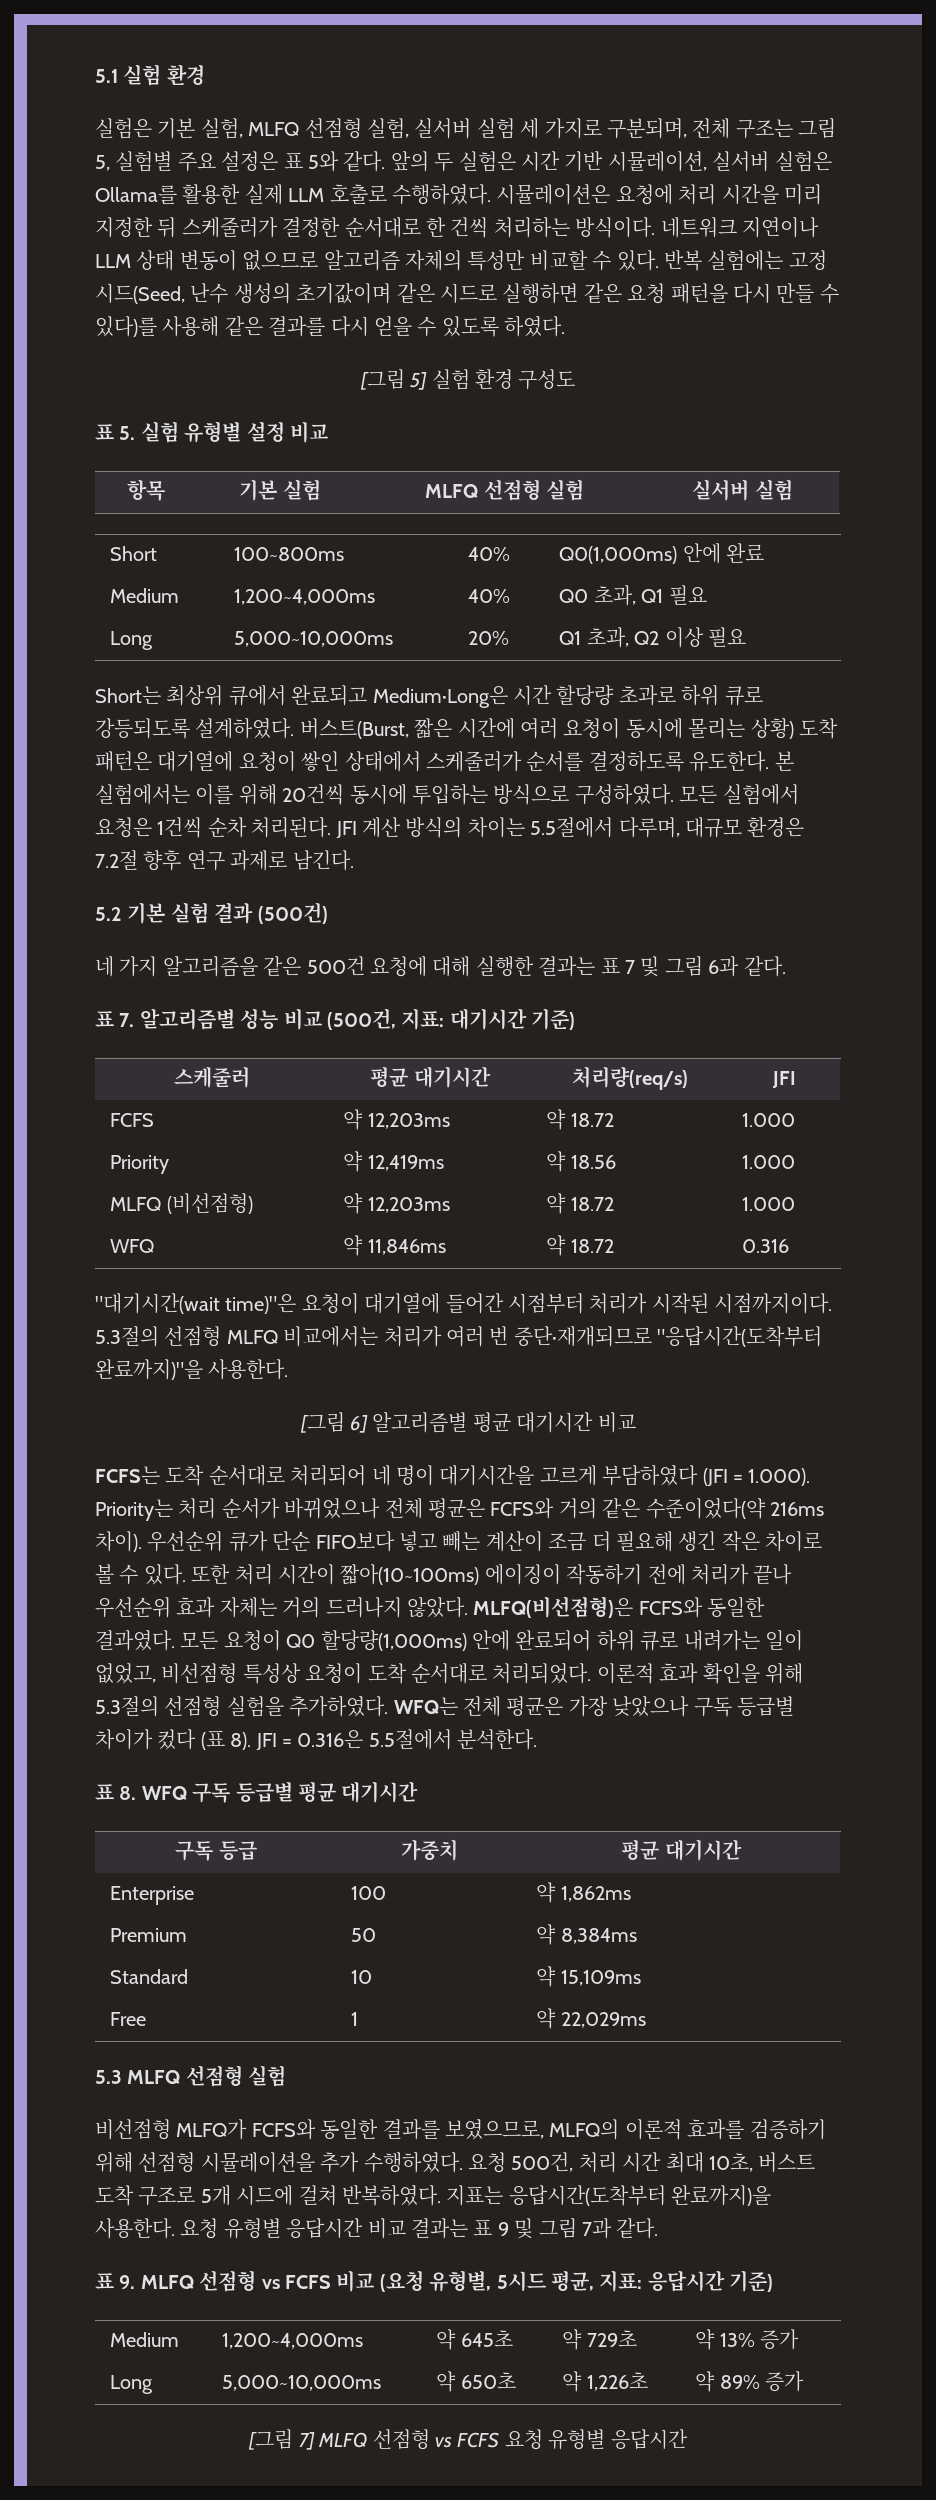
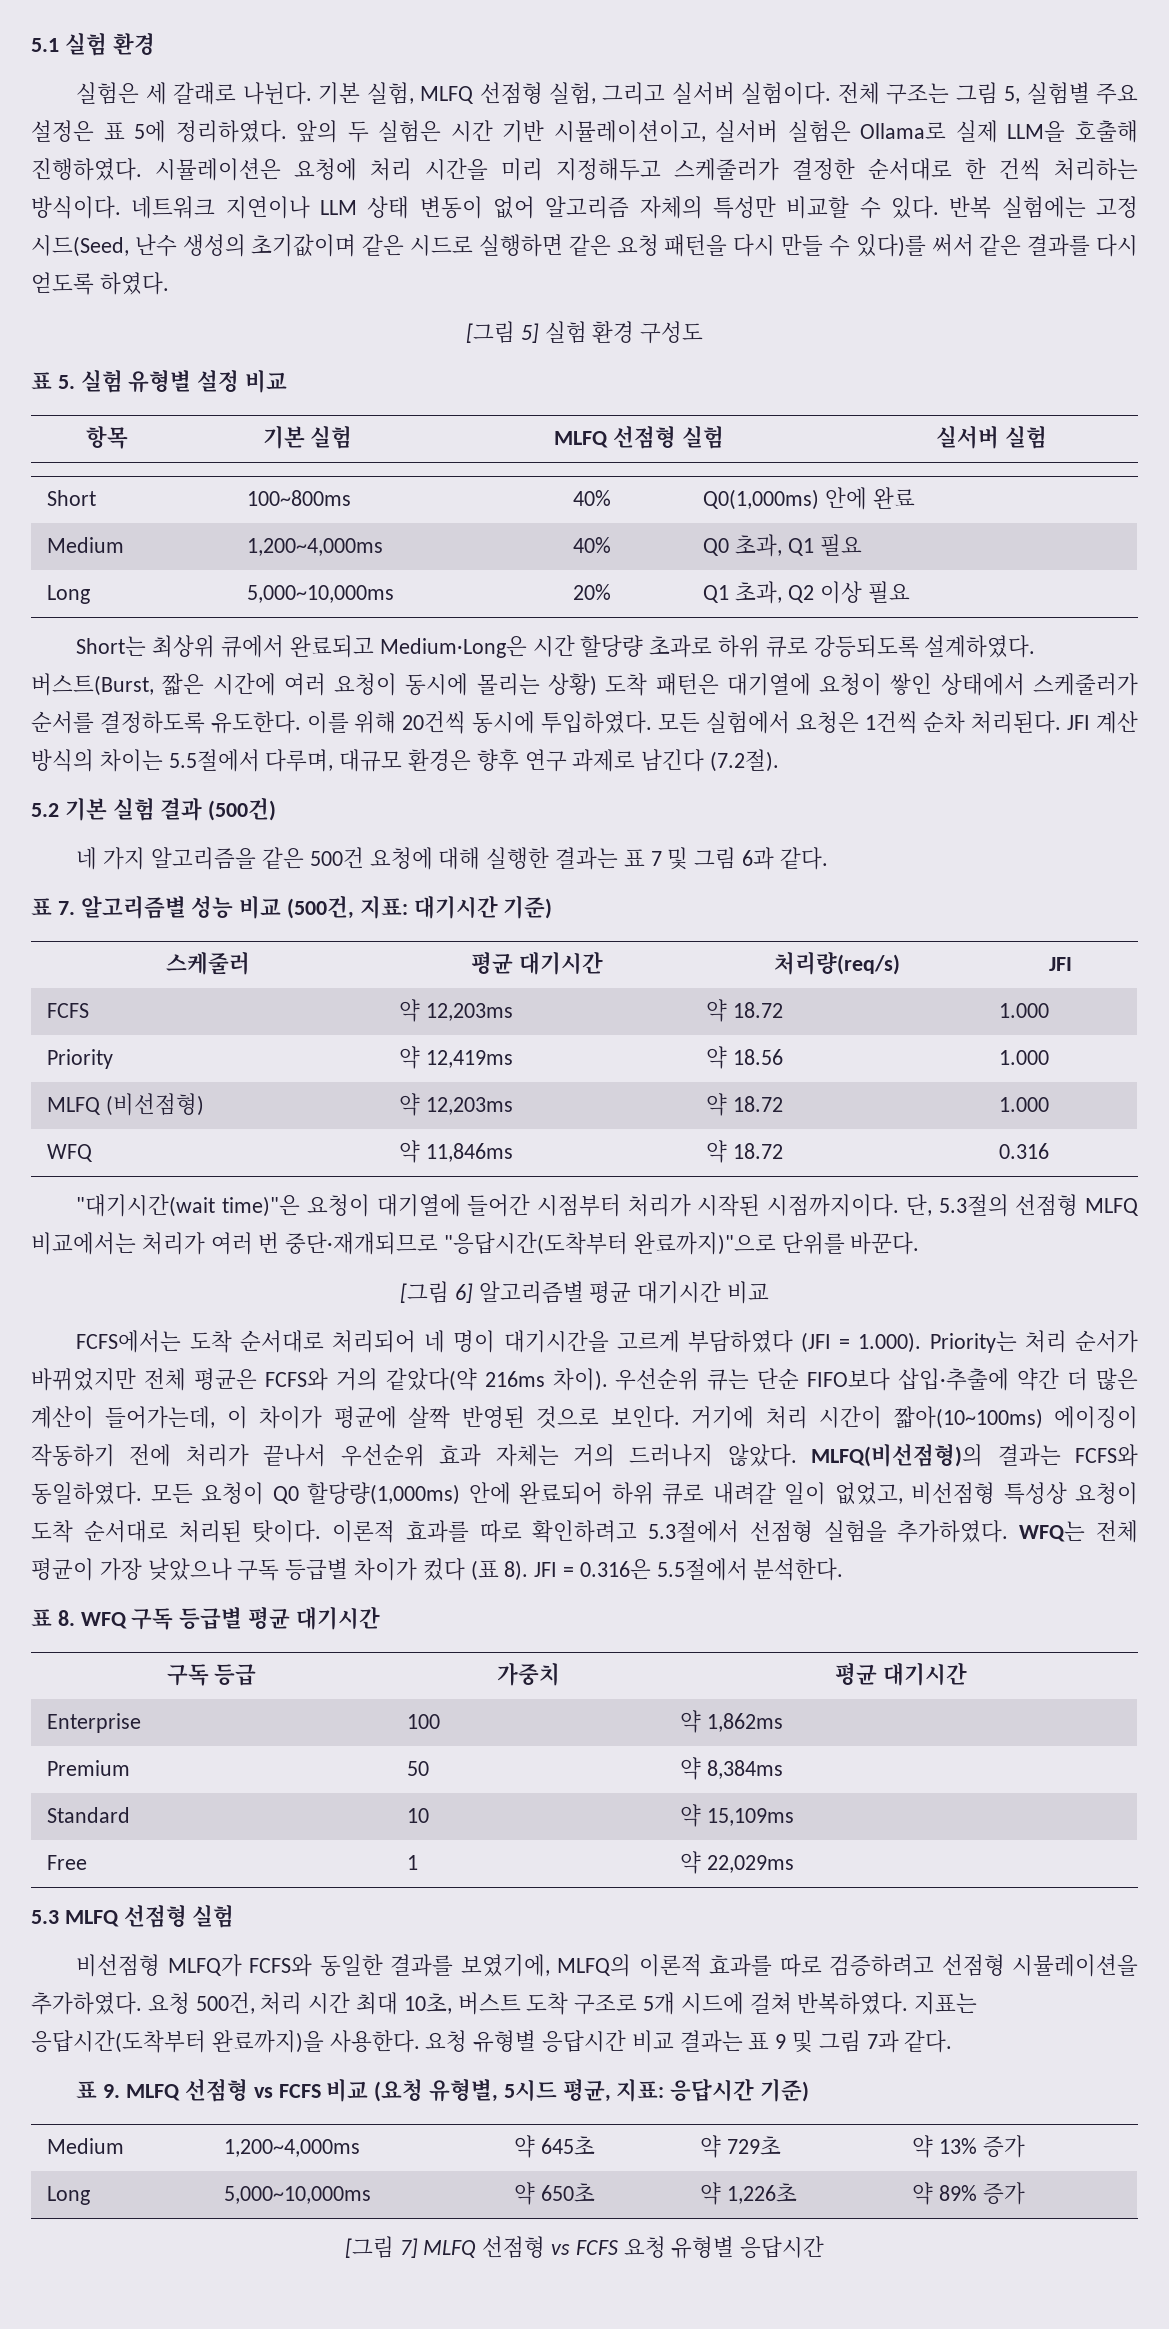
(152, 128) none -> [145,82,312,105] 세 갈래로 나뉜다.
[414,118,687,139] 실서버 실험 세 가지로 구분되며, -> [602,82,832,105] 그리고 실서버 실험이다.
[308,151,386,172] 5와 같다. -> [134,120,287,143] 5에 정리하였다.
[607,151,707,172] 시뮬레이션, -> [553,120,706,143] 시뮬레이션이고,
[95,184,491,205] Ollama를 활용한 실제 LLM 호출로 수행하였다. -> [860,120,1138,143] [31,158,142,181] Ollama로 실제 LLM을 호출해 진행하였다.
[95,217,177,238] 지정한 뒤 -> [556,158,661,181] 지정해두고
[242,250,319,271] 없으므로 -> [492,196,535,219] 없어
[162,316,220,337] 사용해 -> [931,234,974,257] 써서
[374,316,499,337] 얻을 수 있도록 -> [31,272,94,295] 얻도록
[774,751,794,771] [95,784,190,805] 본 실험에서는 -> (301, 722) none
[412,784,674,805] 투입하는 방식으로 구성하였다. -> [541,711,653,734] 투입하였다.
[95,850,138,870] 7.2절 -> (472, 760) none
[292,850,354,871] 남긴다. -> [641,749,780,772] 남긴다 (7.2절).
(833, 1303) none -> [905,1194,932,1216] 단,
[95,1359,289,1380] 완료까지)"을 사용한다. -> [633,1232,920,1255] 완료까지)"으로 단위를 바꾼다.
[95,1466,160,1484] FCFS는 -> [76,1330,182,1353] FCFS에서는
[284,1498,381,1519] 바뀌었으나 -> [31,1368,136,1391] 바뀌었지만
[602,1498,766,1519] 같은 수준이었다(약 -> [385,1368,477,1391] 같았다(약
[228,1531,268,1552] 큐가 -> [707,1369,750,1391] 큐는
[399,1531,823,1552] [95,1564,231,1585] 넣고 빼는 계산이 조금 더 필요해 생긴 작은 차이로 볼 수 있다. 또한 -> [898,1368,1138,1391] [31,1406,755,1429] 삽입·추출에 약간 더 많은 계산이 들어가는데, 이 차이가 평균에 살짝 반영된 것으로 보인다. 거기에
[753,1564,793,1585] 끝나 -> [263,1444,327,1467] 끝나서
[473,1596,766,1618] [95,1630,175,1651] MLFQ(비선점형)은 FCFS와 동일한 결과였다. -> [811,1444,1138,1467] [31,1482,142,1505] MLFQ(비선점형)의 결과는 FCFS와 동일하였다.
[683,1630,760,1651] 내려가는 -> [712,1482,776,1505] 내려갈
[492,1663,803,1684] [95,1696,159,1717] 처리되었다. 이론적 효과 확인을 위해 5.3절의 -> [178,1520,740,1543] 처리된 탓이다. 이론적 효과를 따로 확인하려고 5.3절에서
[506,1696,564,1716] 평균은 -> [31,1558,94,1581] 평균이
[445,2119,544,2140] 보였으므로, -> [460,1954,550,1977] 보였기에,
[749,2119,826,2140] [95,2152,463,2173] 검증하기 위해 선점형 시뮬레이션을 추가 수행하였다. -> [779,1954,1138,1977] [31,1992,142,2015] 따로 검증하려고 선점형 시뮬레이션을 추가하였다.

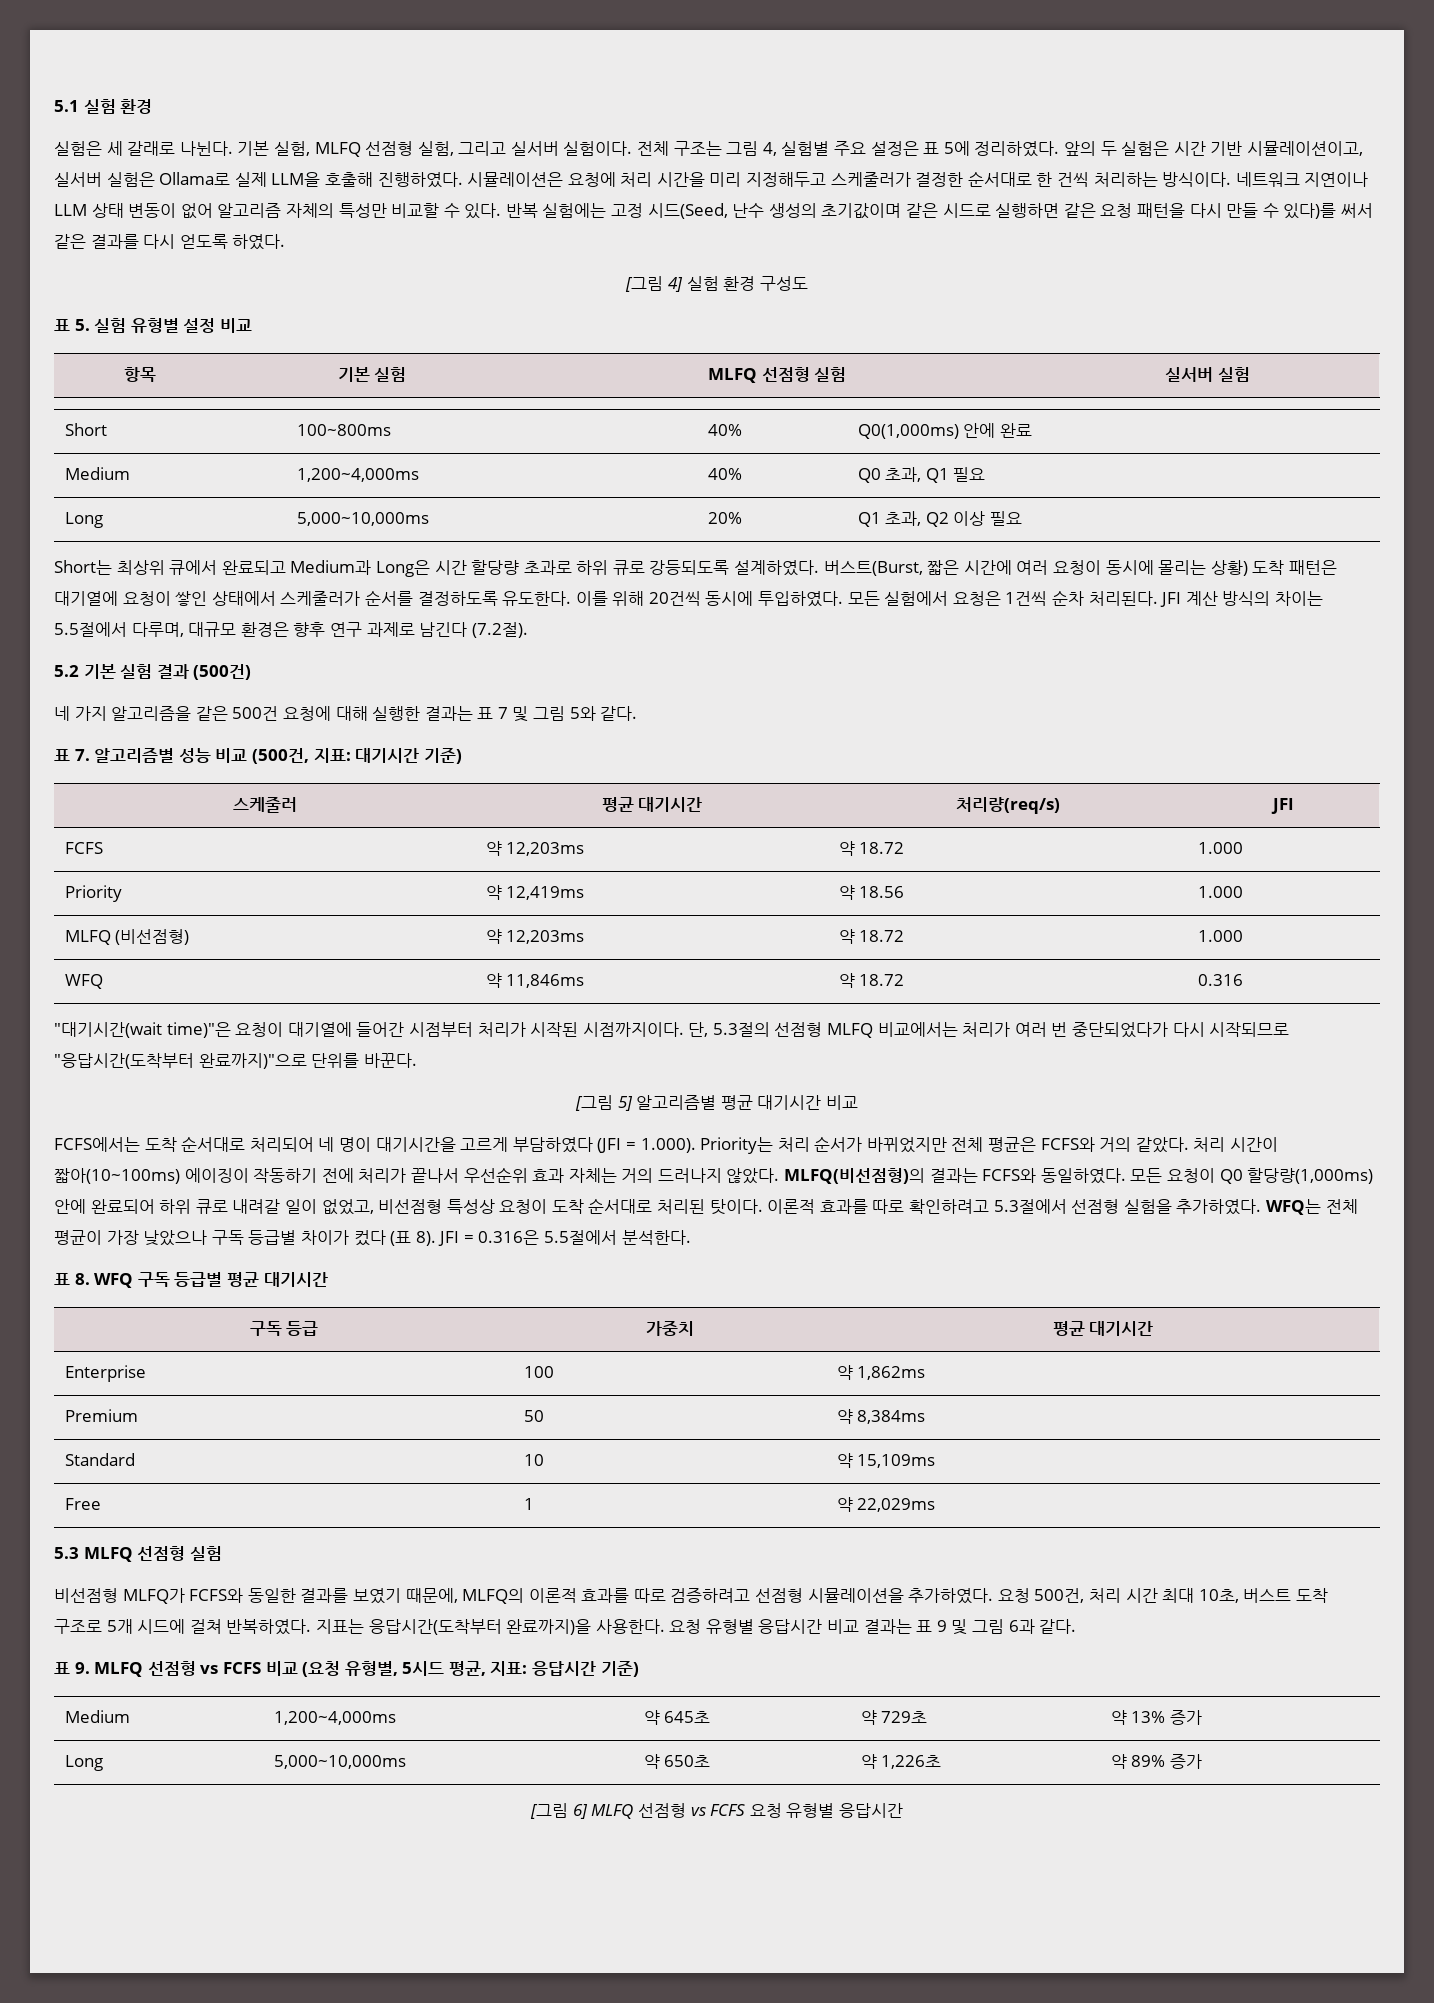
[1004,86,1021,104] 5, -> [762,142,777,156] 4,
[520,323,539,343] 5] -> [667,277,683,292] 4]
[379,636,527,658] Medium·Long은 -> [290,560,430,577] Medium과 Long은
[741,847,774,870] 6과 -> [569,706,596,721] 5와
[285,1232,439,1255] 중단·재개되므로 -> [1072,1022,1290,1038] 중단되었다가 다시 시작되므로
[454,1283,473,1303] 6] -> [617,1096,633,1111] 5]
[385,1368,1138,1391] [31,1406,755,1429] 같았다(약 216ms 차이). 우선순위 큐는 단순 FIFO보다 삽입·추출에 약간 더 많은 계산이 들어가는데, 이 차이가 평균에 살짝 반영된 것으로 보인다. 거기에 -> [1135,1137,1189,1153] 같았다.
[460,1954,550,1977] 보였기에, -> [352,1588,458,1604] 보였기 때문에,
[866,2030,899,2053] 7과 -> [1008,1619,1035,1634] 6과
[399,2238,418,2258] 7] -> [572,1804,588,1819] 6]

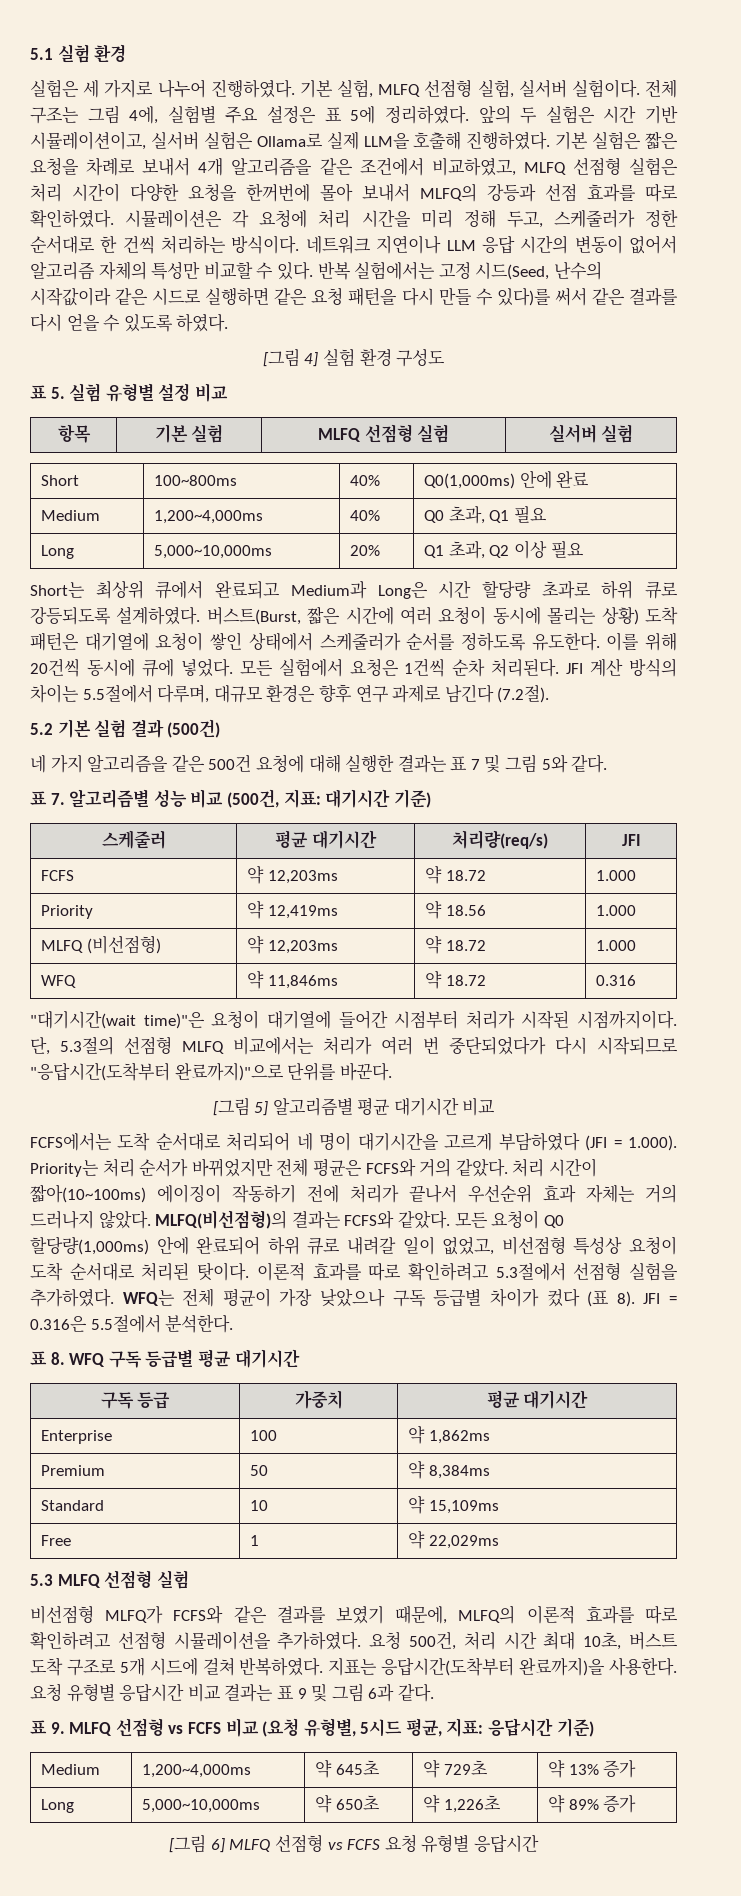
[127,141,233,156] 갈래로 나뉜다. -> [104,79,295,98] 가지로 나누어 진행하였다.
[458,141,507,156] 그리고 -> (514, 89) none
[762,142,777,156] 4, -> [129,106,159,124] 4에,
[467,172,964,187] 시뮬레이션은 요청에 처리 시간을 미리 지정해두고 스케줄러가 결정한 -> [555,131,678,150] [30,157,679,176] [30,183,678,202] [30,209,679,228] 기본 실험은 짧은 요청을 차례로 보내서 4개 알고리즘을 같은 조건에서 비교하였고, MLFQ 선점형 실험은 처리 시간이 다양한 요청을 한꺼번에 몰아 보내서 MLFQ의 강등과 선점 효과를 따로 확인하였다. 시뮬레이션은 각 요청에 처리 시간을 미리 정해 두고, 스케줄러가 정한
[91,203,213,219] 상태 변동이 없어 -> [481,235,678,254] 응답 시간의 변동이 없어서
[542,203,607,218] 실험에는 -> [354,261,436,280] 실험에서는
[732,203,902,219] 난수 생성의 초기값이며 -> [553,261,602,280] [30,287,111,306] 난수의 시작값이라
[179,234,228,249] 얻도록 -> [66,314,173,332] 얻을 수 있도록
[417,591,498,606] 결정하도록 -> [460,633,526,651] 정하도록
[758,591,844,607] 투입하였다. -> [141,659,233,677] 큐에 넣었다.
[1040,1168,1126,1184] 동일하였다. -> [397,1210,450,1229] 같았다.
[247,1588,296,1603] 동일한 -> [233,1605,267,1623] 같은
[670,1588,751,1603] 검증하려고 -> [30,1631,111,1650] 확인하려고

